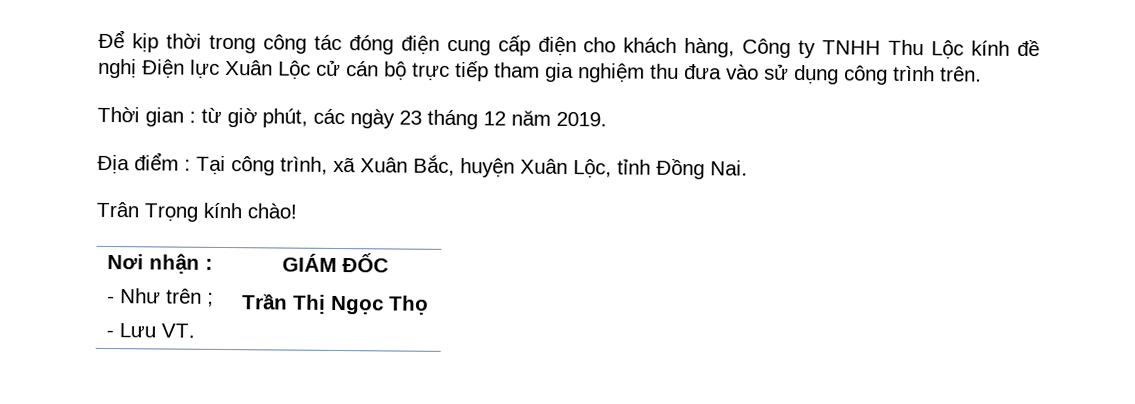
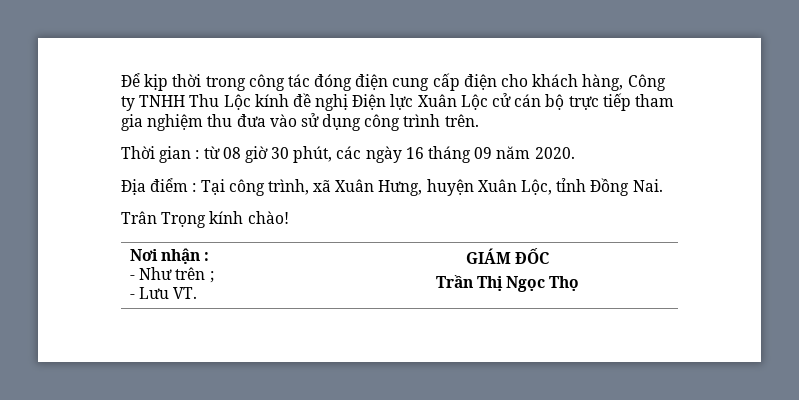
[227,108,607,130] giờ phút, các ngày 23 tháng 12 năm 2019. -> [222,146,575,163] 08 giờ 30 phút, các ngày 16 tháng 09 năm 2020.
[413,154,455,177] Bắc, -> [378,180,423,196] Hưng,

